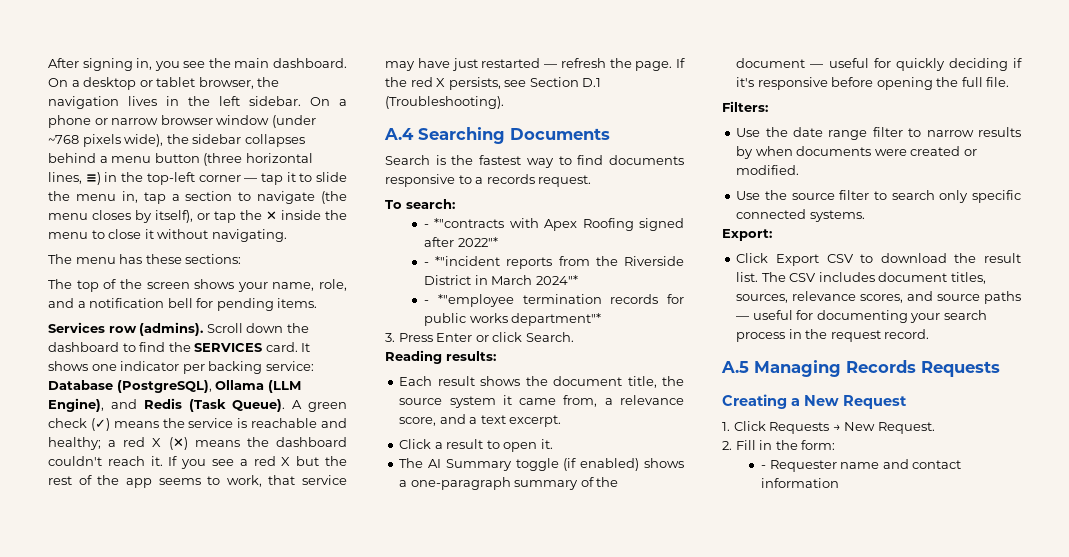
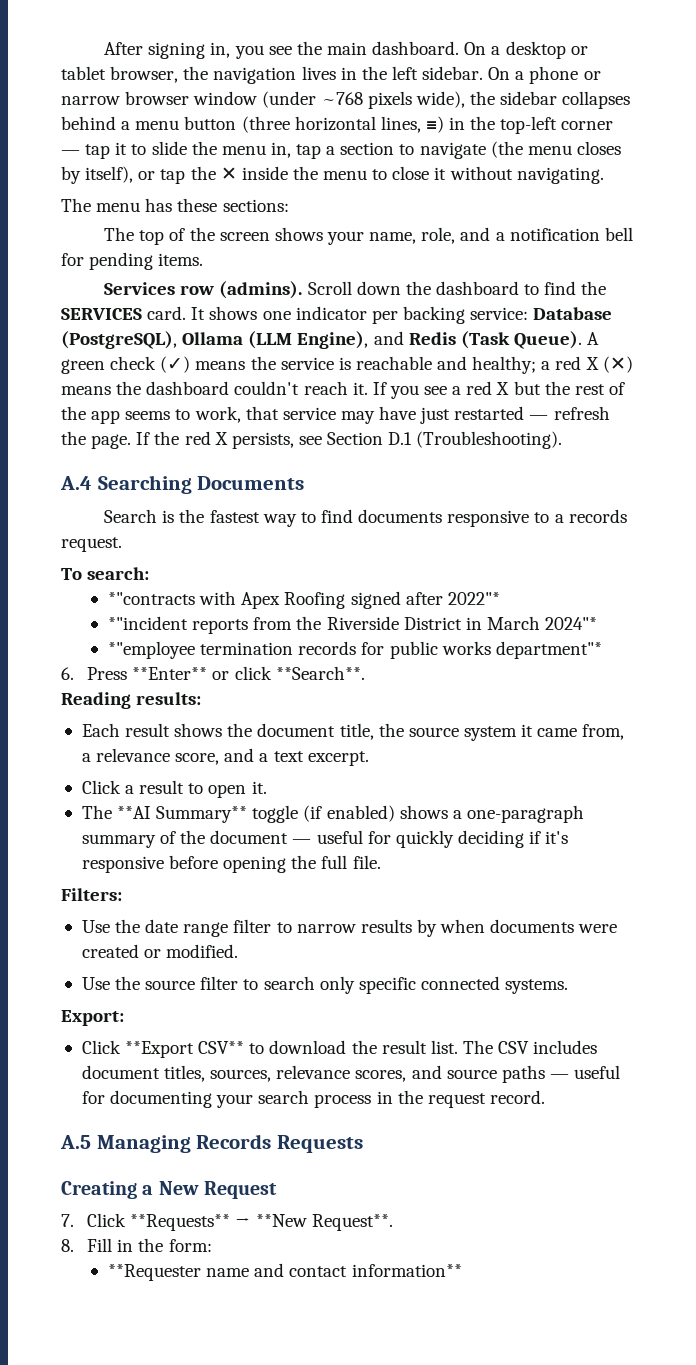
[423,224,429,228] - -> (150, 573) none
[423,262,429,266] - -> (500, 598) none
[423,300,429,304] - -> (598, 623) none
[385,333,473,342] 3. Press Enter -> [61,667,208,680] 6. Press **Enter**
[525,332,574,342] Search. -> [275,666,365,680] **Search**.
[428,459,512,471] AI Summary -> [117,806,248,823] **AI Summary**
[775,254,854,266] Export CSV -> [125,1041,245,1058] **Export CSV**
[722,421,935,434] [722,441,732,450] 1. Click Requests → New Request. // 2. -> [61,1213,393,1231] [61,1239,74,1252] 7. Click **Requests** → **New Request**. // 8.
[760,460,837,472] - Requester -> [108,1264,202,1281] **Requester
[760,478,839,488] information -> [351,1264,462,1277] information**

